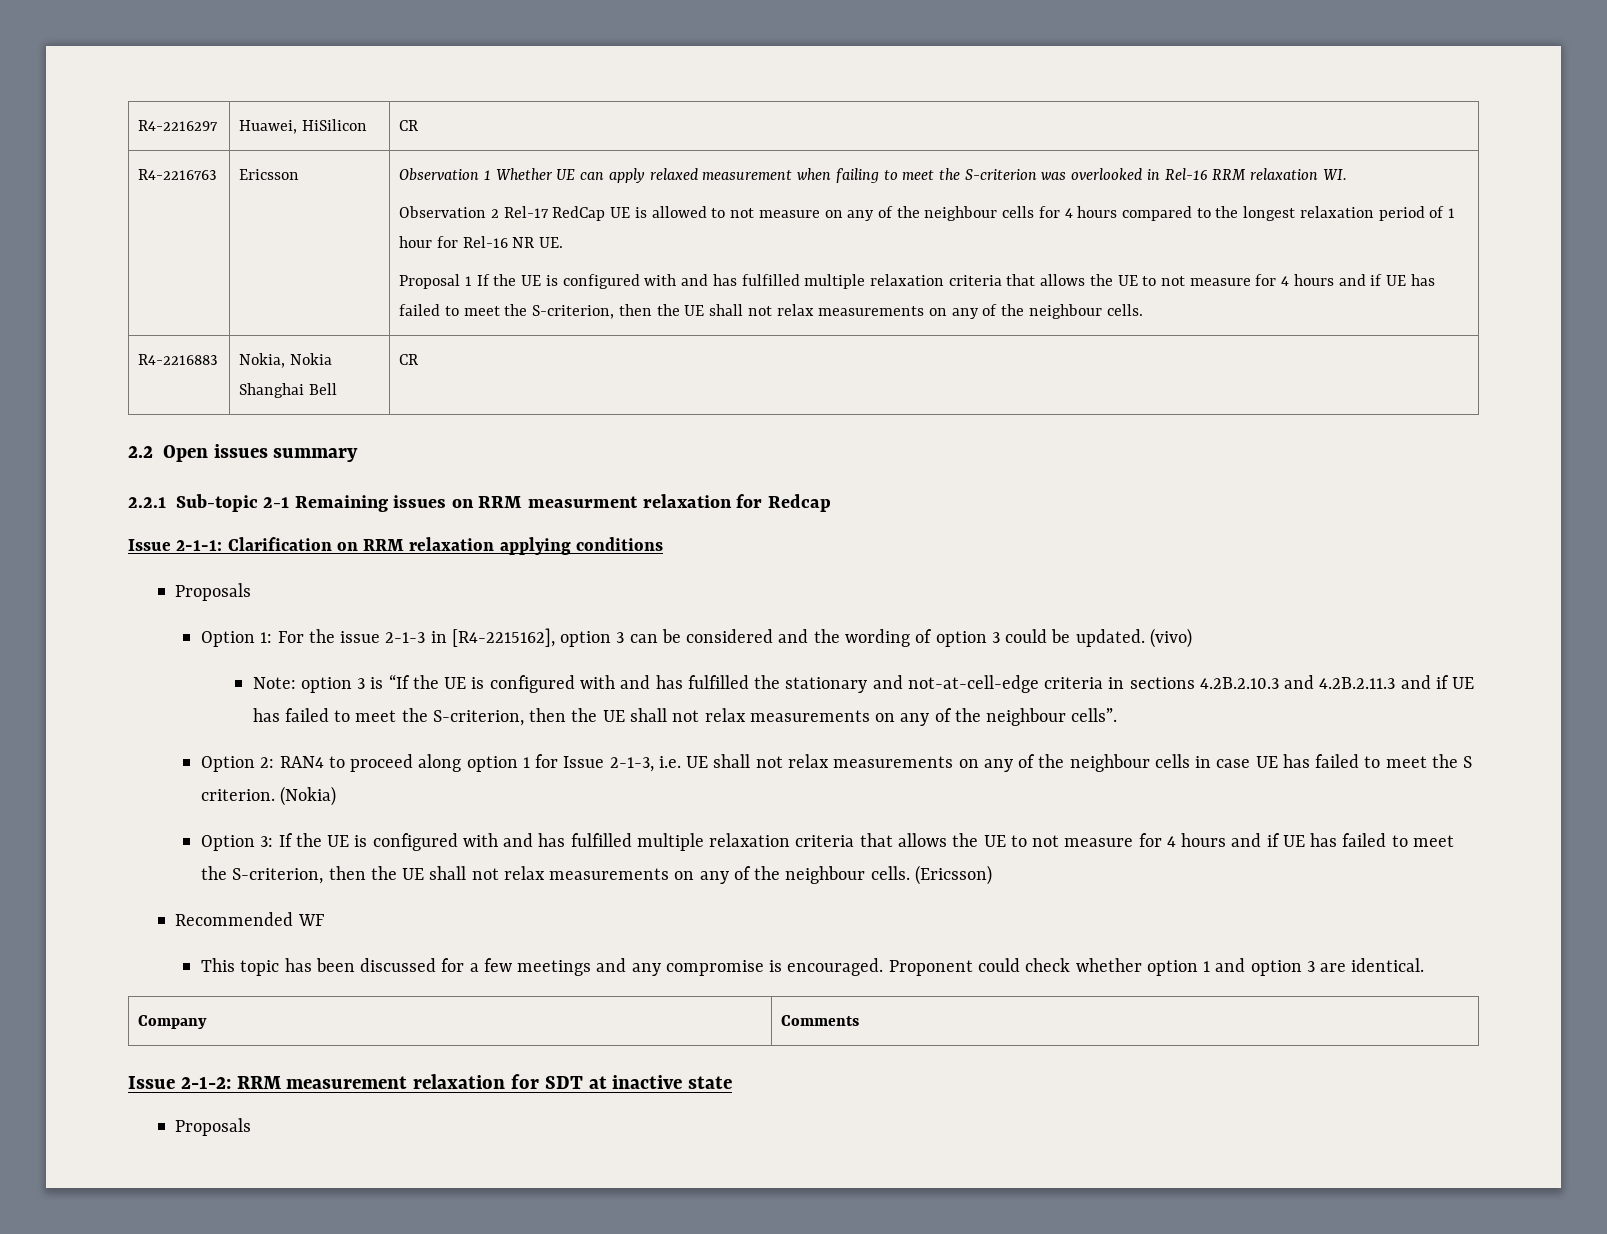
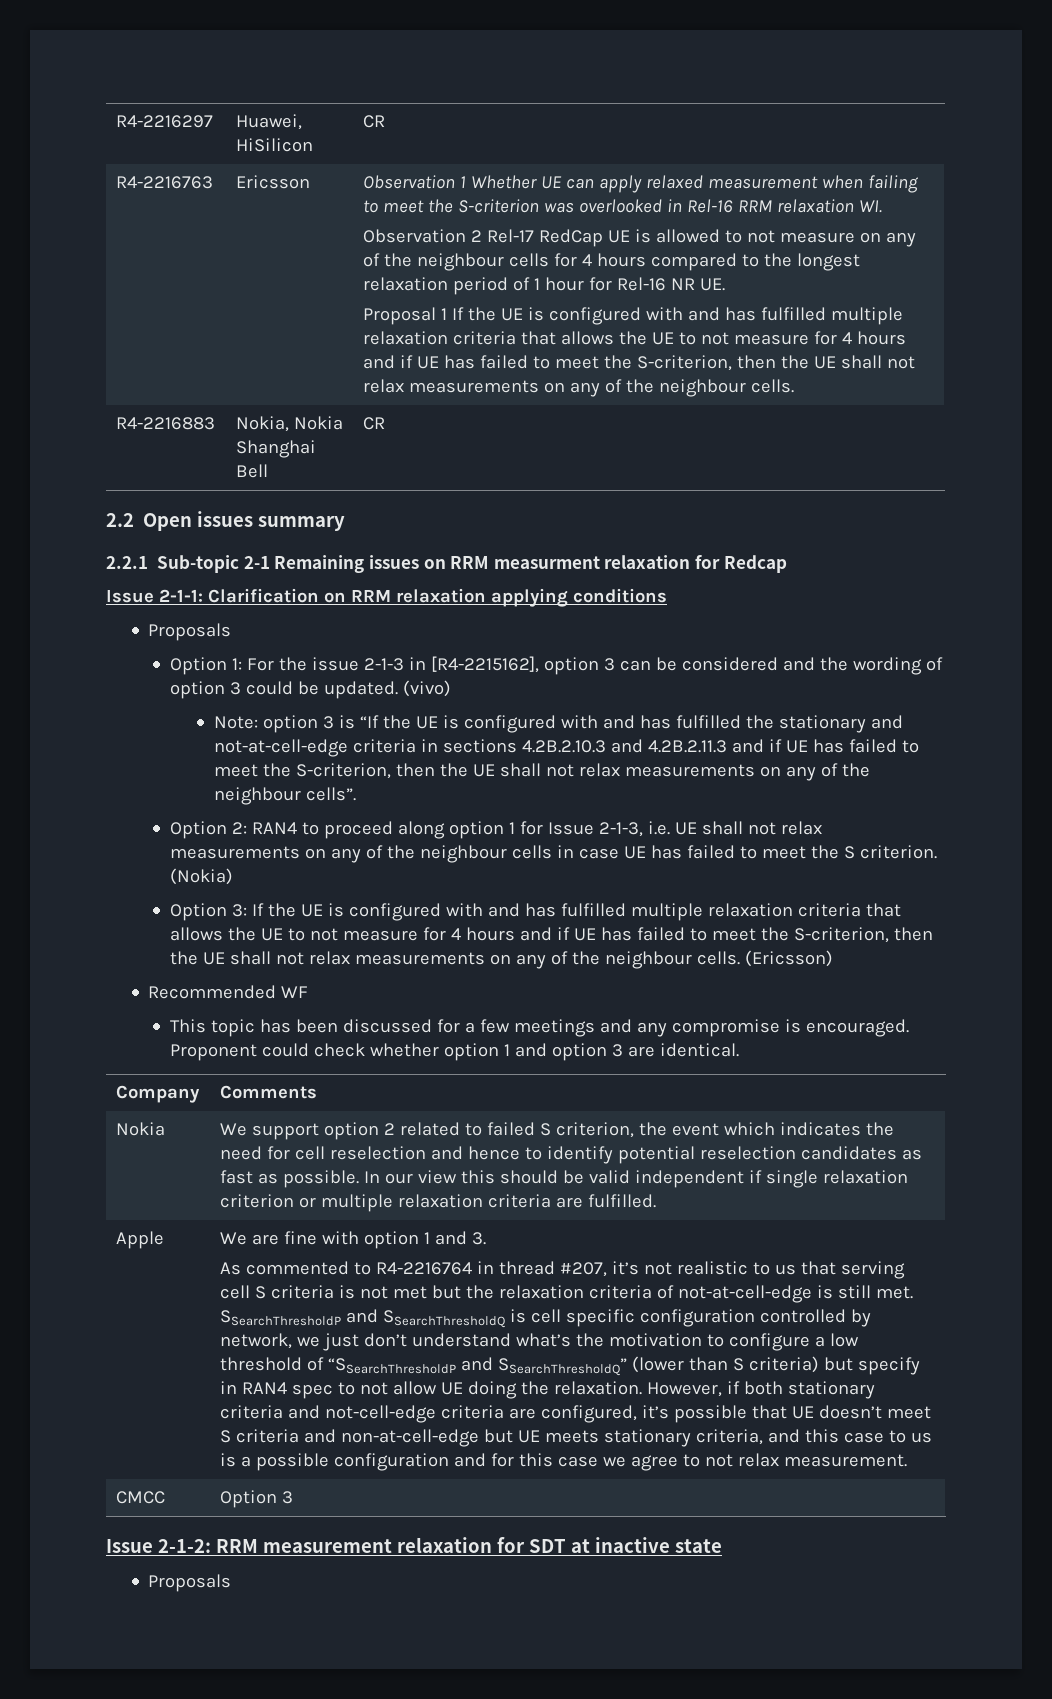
(860, 1020) none -> [116,1122,166,1136] [220,1122,895,1140] [220,1146,923,1164] [220,1170,909,1188] [220,1194,657,1212] [116,1231,165,1249] [220,1231,487,1249] [220,1261,906,1279] [220,1285,914,1303] [220,1309,872,1328] [220,1333,860,1351] [220,1356,921,1376] [220,1381,876,1399] [220,1405,932,1423] [220,1429,933,1447] [220,1453,908,1471] [116,1491,166,1504] [220,1490,294,1508] // Nokia | We support option 2 related to failed S criterion, the event which indicates the need for cell reselection and hence to identify potential reselection candidates as fast as possible. In our view this should be valid independent if single relaxation criterion or multiple relaxation criteria are fulfilled. // Apple | We are fine with option 1 and 3. // As commented to R4-2216764 in thread #207, it’s not realistic to us that serving cell S criteria is not met but the relaxation criteria of not-at-cell-edge is still met. SSearchThresholdP and SSearchThresholdQ is cell specific configuration controlled by network, we just don’t understand what’s the motivation to configure a low threshold of “SSearchThresholdP and SSearchThresholdQ” (lower than S criteria) but specify in RAN4 spec to not allow UE doing the relaxation. However, if both stationary criteria and not-cell-edge criteria are configured, it’s possible that UE doesn’t meet S criteria and non-at-cell-edge but UE meets stationary criteria, and this case to us is a possible configuration and for this case we agree to not relax measurement. // CMCC | Option 3

